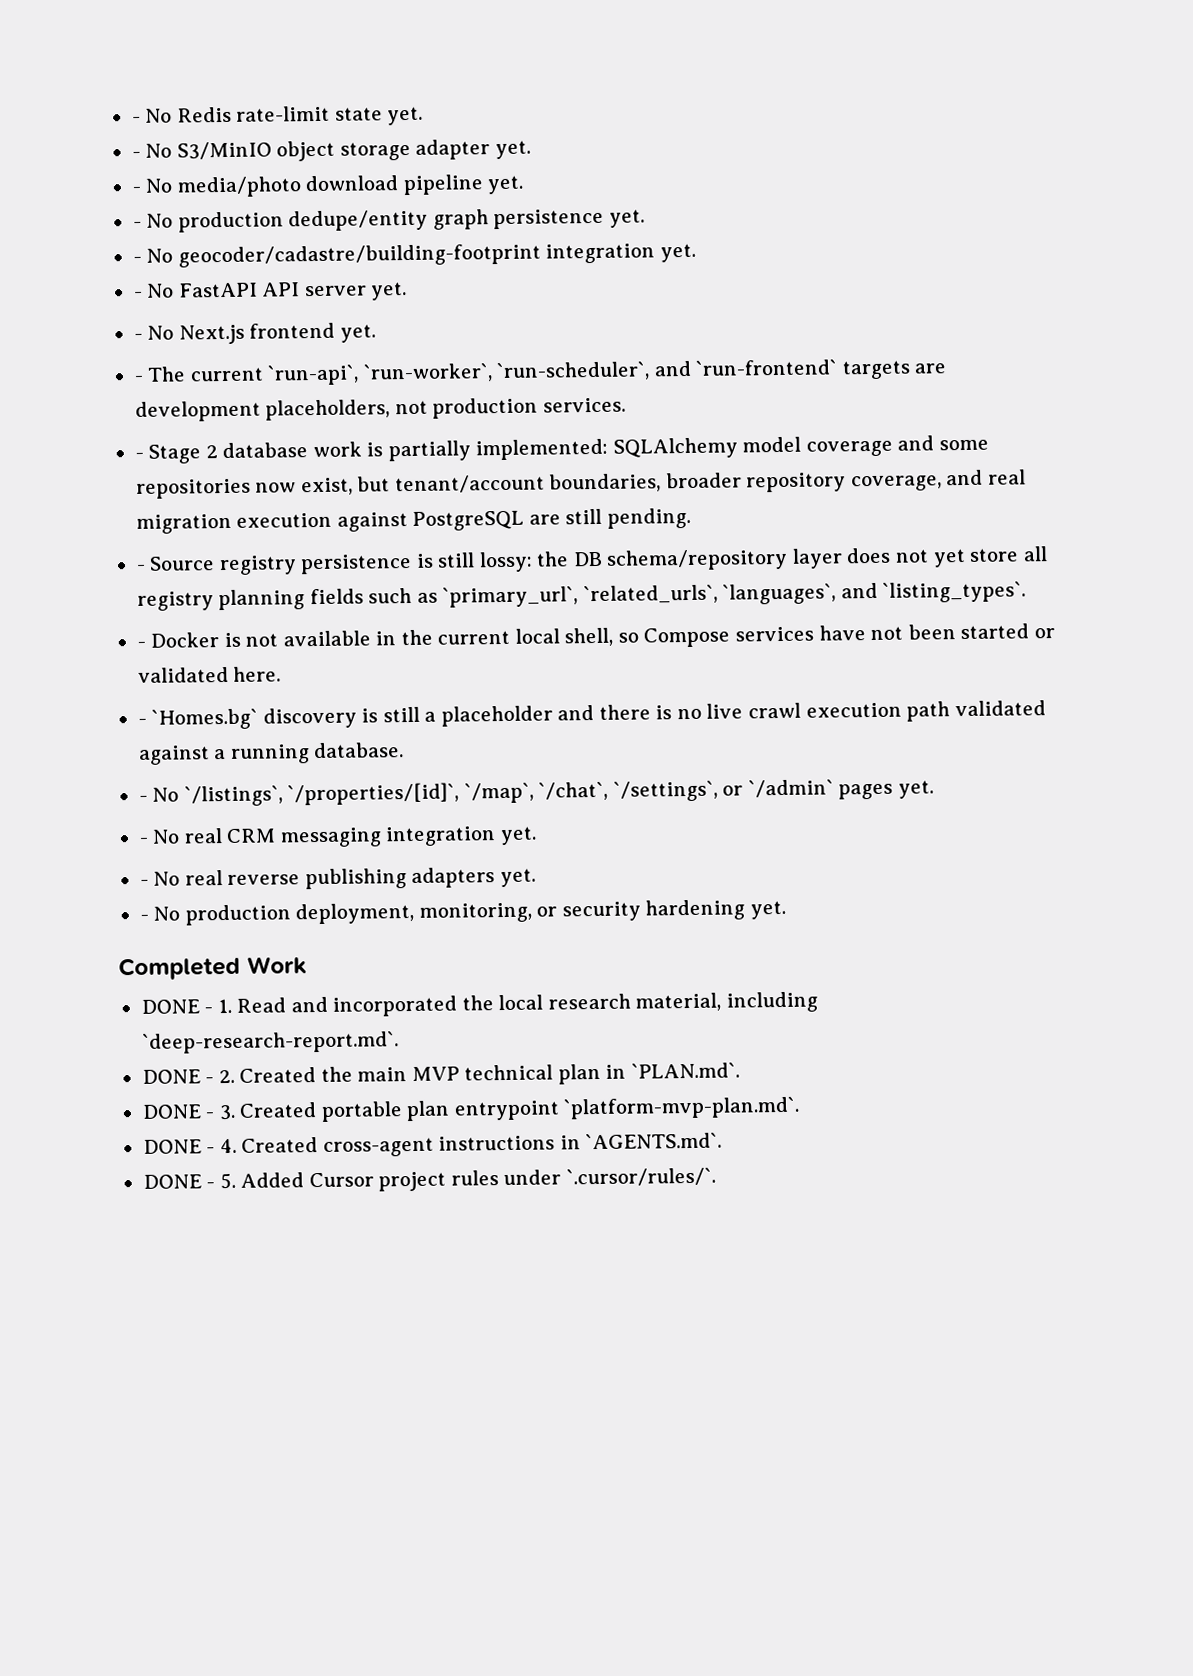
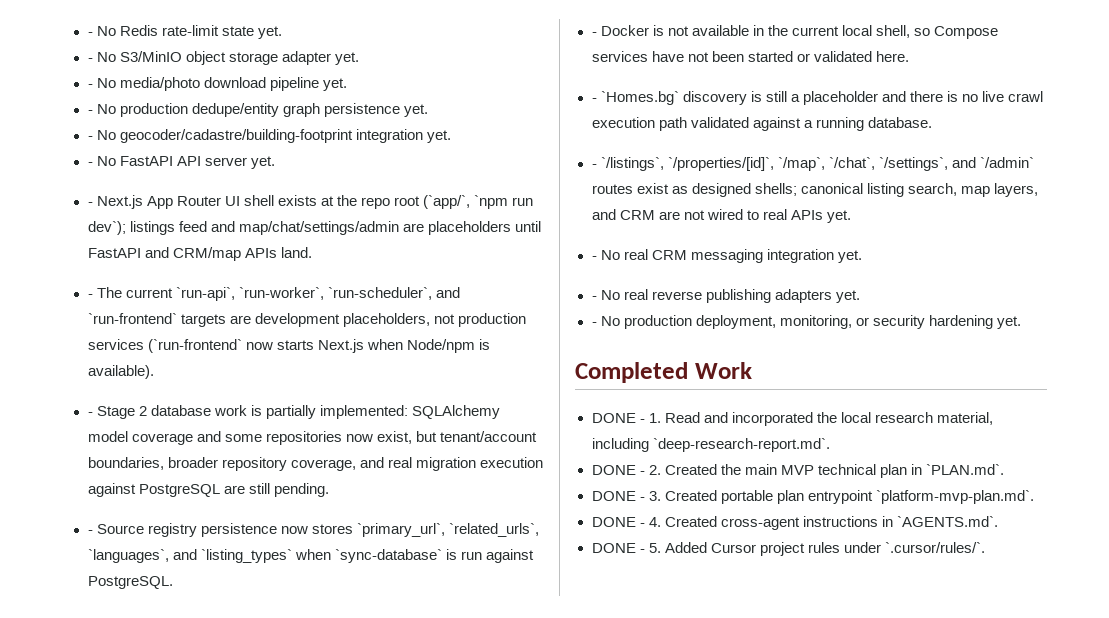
[147,322,376,345] No Next.js frontend yet. -> [96,195,534,209] [87,221,541,235] [87,247,312,261] Next.js App Router UI shell exists at the repo root (`app/`, `npm run dev`); listings feed and map/chat/settings/admin are placeholders until FastAPI and CRM/map APIs land.
[542,397,626,413] services. -> [87,339,490,353] [87,365,154,379] services (`run-frontend` now starts Next.js when Node/npm is available).
[415,546,1048,573] [136,581,1027,611] is still lossy: the DB schema/repository layer does not yet store all registry planning fields such as `primary_url`, `related_urls`, `languages`, and `listing_types`. -> [280,523,539,537] [87,549,534,563] [87,576,173,589] now stores `primary_url`, `related_urls`, `languages`, and `listing_types` when `sync-database` is run against PostgreSQL.
[152,787,180,802] No -> (597, 166) none
[722,779,894,800] or `/admin` pages -> [951,157,1034,168] [591,183,1038,197] [591,209,823,220] and `/admin` routes exist as designed shells; canonical listing search, map layers, and CRM are not wired to real APIs

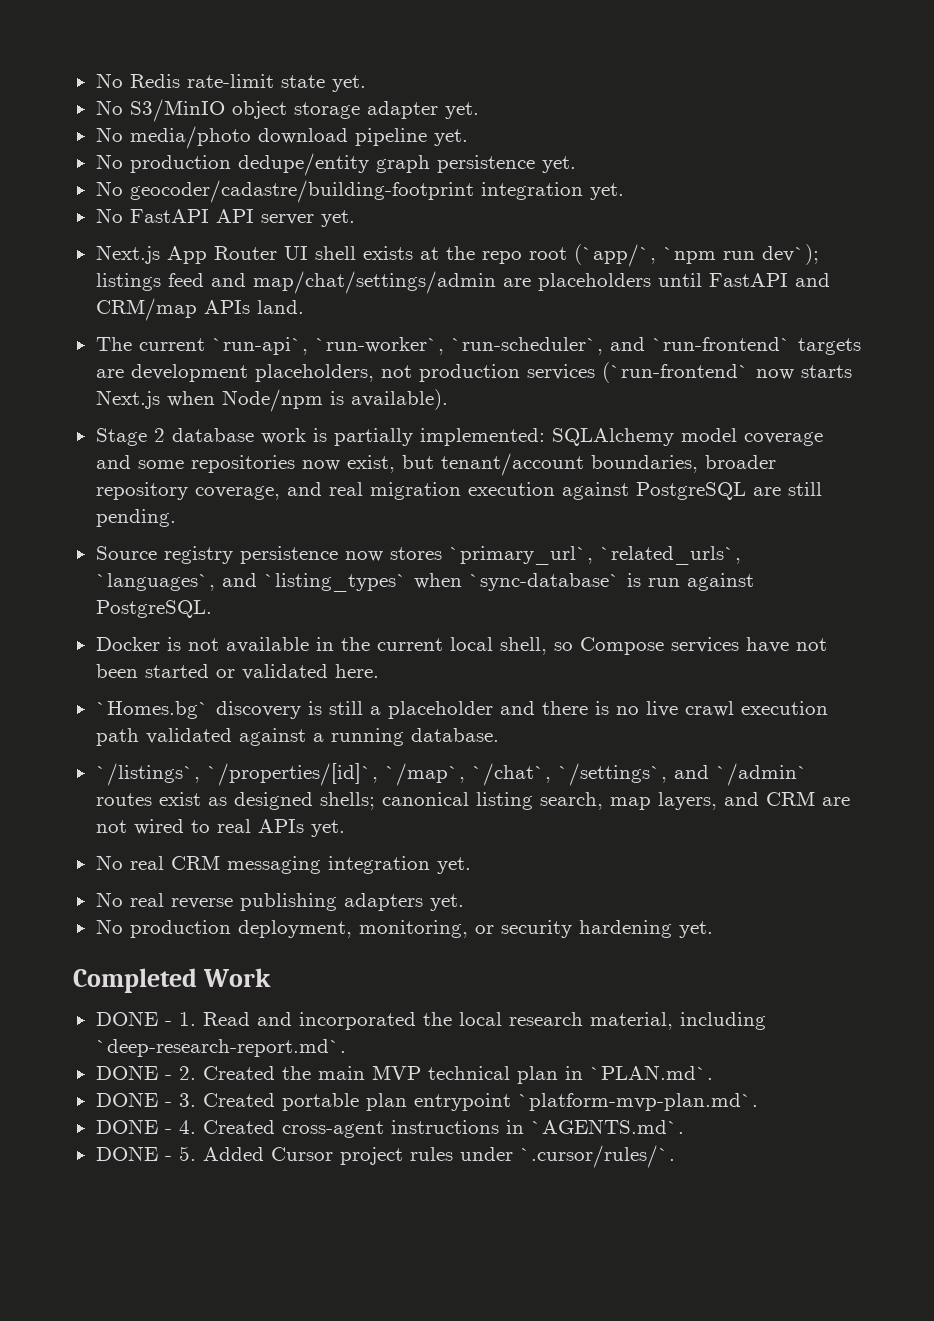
[87,32,93,36] - -> (95, 80) none
[87,58,93,62] - -> (366, 83) none
[87,84,93,88] - -> (479, 110) none
[87,110,93,114] - -> (468, 137) none
[87,136,93,140] - -> (576, 164) none
[87,162,93,166] - -> (624, 191) none
[87,202,93,206] - -> (355, 218) none
[87,294,93,298] - -> (304, 307) none
[87,412,93,416] - -> (448, 399) none
[87,530,93,534] - -> (176, 518) none
[591,32,597,36] - -> (212, 609) none
[591,98,597,102] - -> (379, 671) none
[591,164,597,168] - -> (499, 735) none
[591,256,597,260] - -> (345, 828) none
[591,296,597,300] - -> (471, 865) none
[591,322,597,326] - -> (464, 902) none

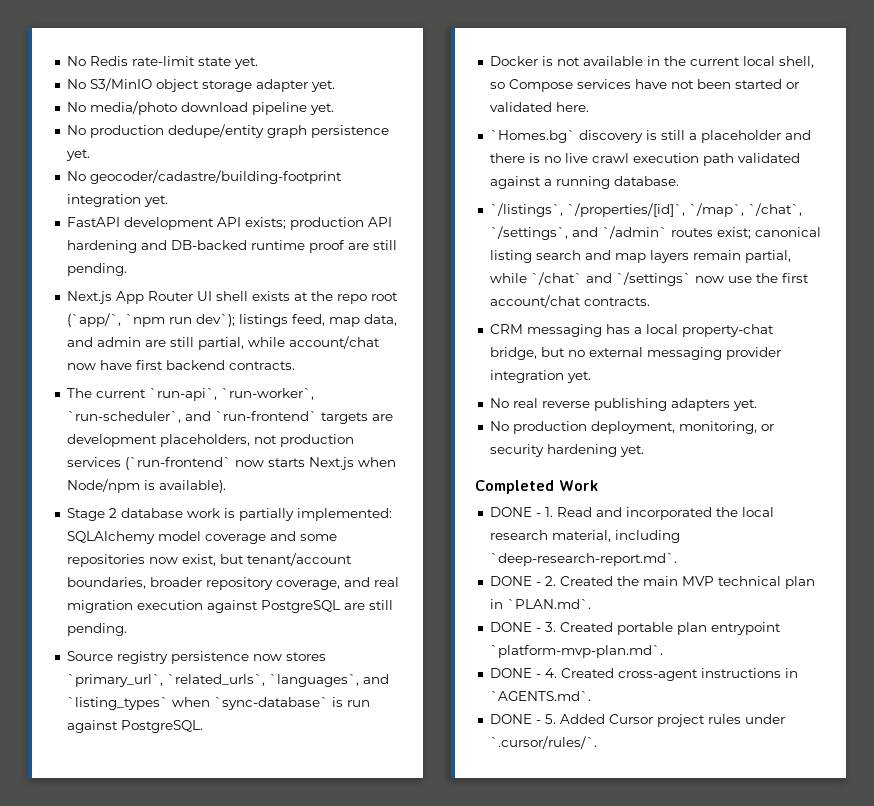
[95,208,355,227] No FastAPI API server yet. -> [66,217,392,230] [66,240,397,253] [66,263,127,276] FastAPI development API exists; production API hardening and DB-backed runtime proof are still pending.
[167,271,830,294] [95,298,304,321] feed and map/chat/settings/admin are placeholders until FastAPI and CRM/map APIs land. -> [291,314,397,327] [66,336,380,350] [66,360,295,370] feed, map data, and admin are still partial, while account/chat now have first backend contracts.
[158,791,850,810] [95,819,345,837] [95,855,321,874] exist as designed shells; canonical listing search, map layers, and CRM are not wired to real APIs yet. // No real CRM messaging -> [716,227,821,239] [489,250,791,263] [489,272,809,286] [489,295,650,308] [489,324,774,337] [489,347,781,360] exist; canonical listing search and map layers remain partial, while `/chat` and `/settings` now use the first account/chat contracts. // CRM messaging has a local property-chat bridge, but no external messaging provider

